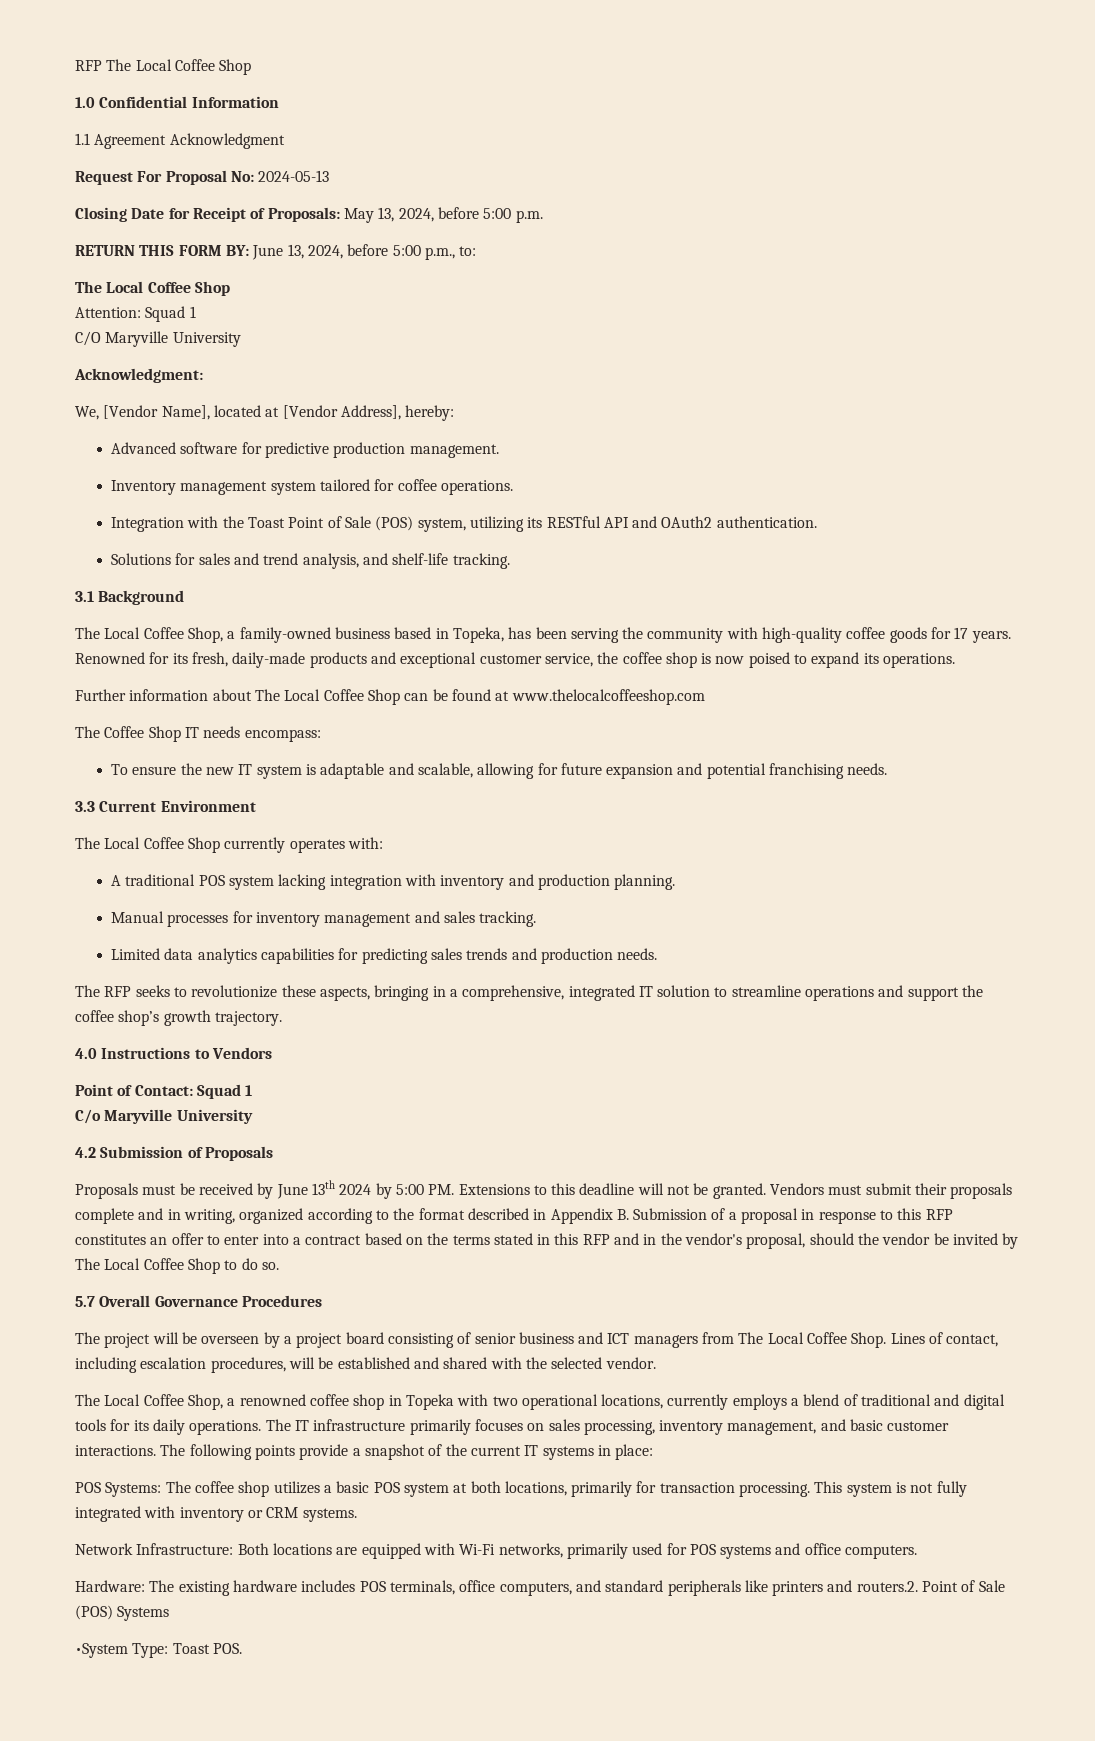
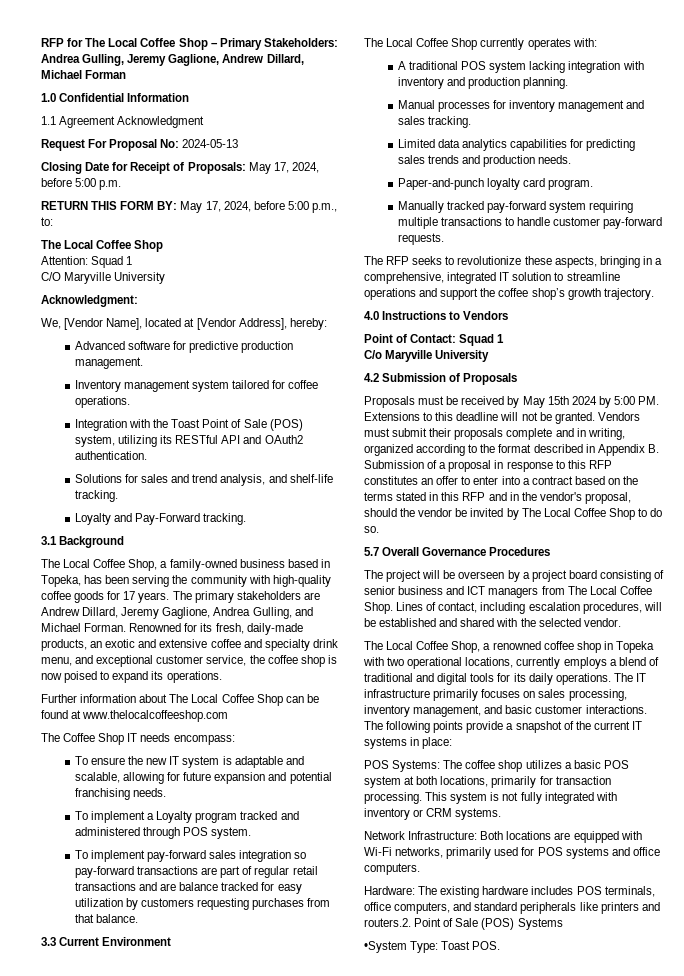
[75,59,252,75] RFP The Local Coffee Shop -> [41,38,338,50] [41,54,304,66] [41,70,127,79] RFP for The Local Coffee Shop – Primary Stakeholders: Andrea Gulling, Jeremy Gaglione, Andrew Dillard, Michael Forman
[378,207,395,222] 13, -> [273,162,289,173] 17,
[252,244,304,260] June 13, -> [180,201,221,213] May 17,
(510, 561) none -> [74,513,247,525] // Loyalty and Pay-Forward tracking.
(1011, 637) none -> [172,591,320,603] [41,607,313,619] [41,623,127,632] The primary stakeholders are Andrew Dillard, Jeremy Gaglione, Andrea Gulling, and Michael Forman.
[309,652,367,668] products -> [41,639,338,651] [41,657,72,666] products, an exotic and extensive coffee and specialty drink menu,
(888, 769) none -> [74,811,299,823] [74,827,252,839] [74,850,307,862] [74,866,318,878] [74,882,302,894] [74,898,331,910] [74,914,139,923] // To implement a Loyalty program tracked and administered through POS system. // To implement pay-forward sales integration so pay-forward transactions are part of regular retail transactions and are balance tracked for easy utilization by customers requesting purchases from that balance.
(658, 954) none -> [397,178,594,190] [397,201,634,213] [397,217,663,229] [397,233,444,245] // Paper-and-punch loyalty card program. // Manually tracked pay-forward system requiring multiple transactions to handle customer pay-forward requests.
[276,1180,335,1199] June 13th -> [522,396,569,408] May 15th

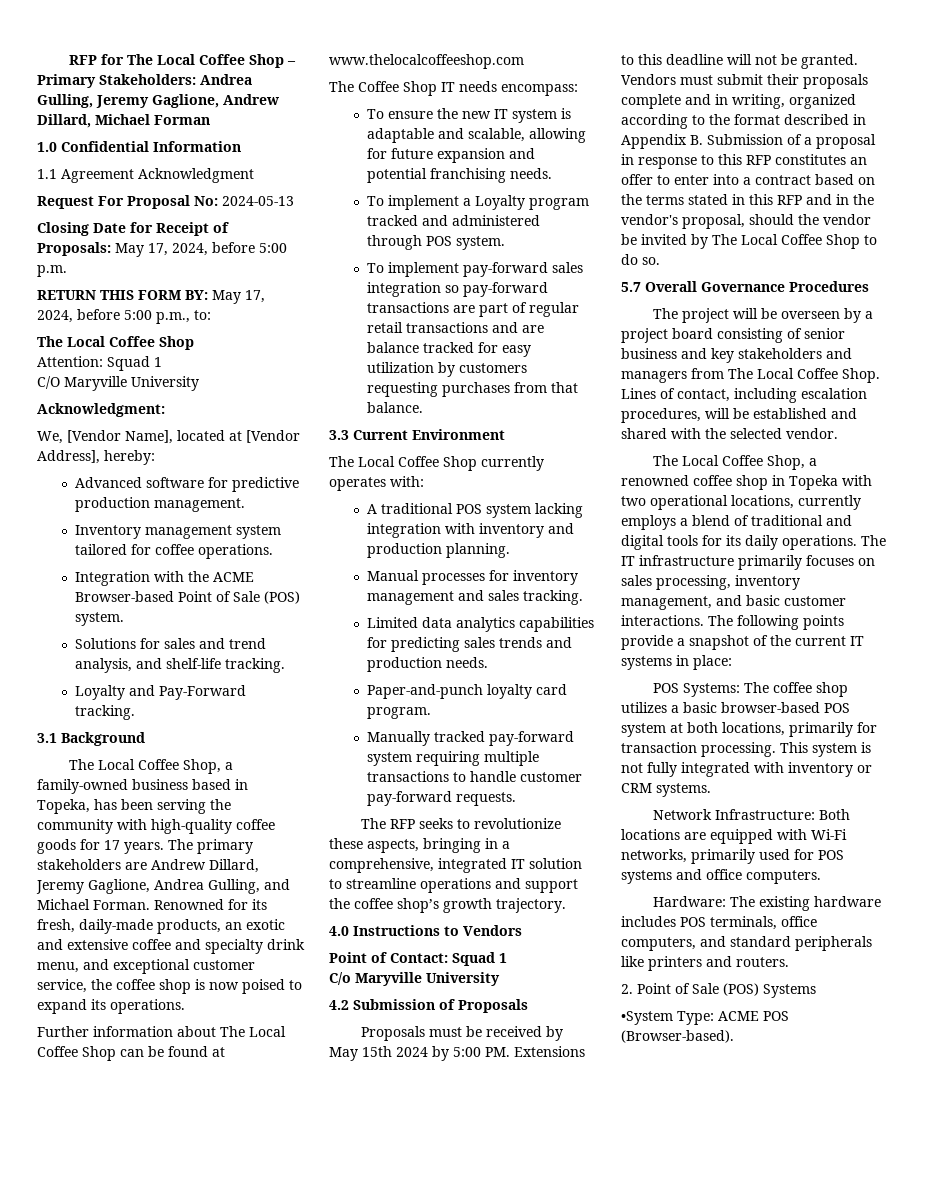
[171,419,303,431] [74,435,303,447] [74,451,147,460] Toast Point of Sale (POS) system, utilizing its RESTful API and OAuth2 authentication. -> [212,572,254,582] [74,591,300,604] [74,612,124,626] ACME Browser-based Point of Sale (POS) system.
[467,586,486,595] ICT -> [711,348,852,363] key stakeholders and
(601, 764) none -> [721,702,820,713] browser-based
[364,918,411,927] routers.2. -> [736,957,789,967] [621,984,633,994] routers. // 2.
[441,941,501,950] Toast POS. -> [718,1011,789,1021] [621,1030,734,1043] ACME POS (Browser-based).

